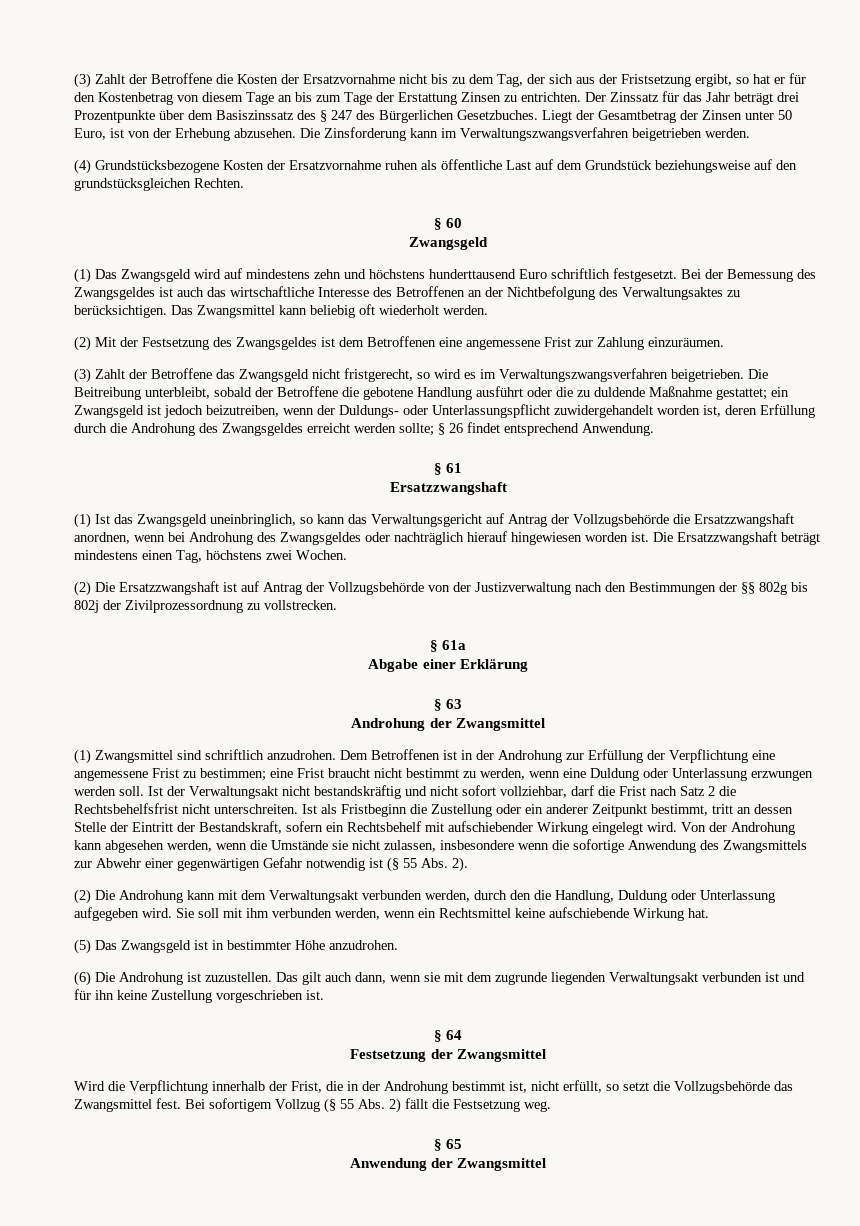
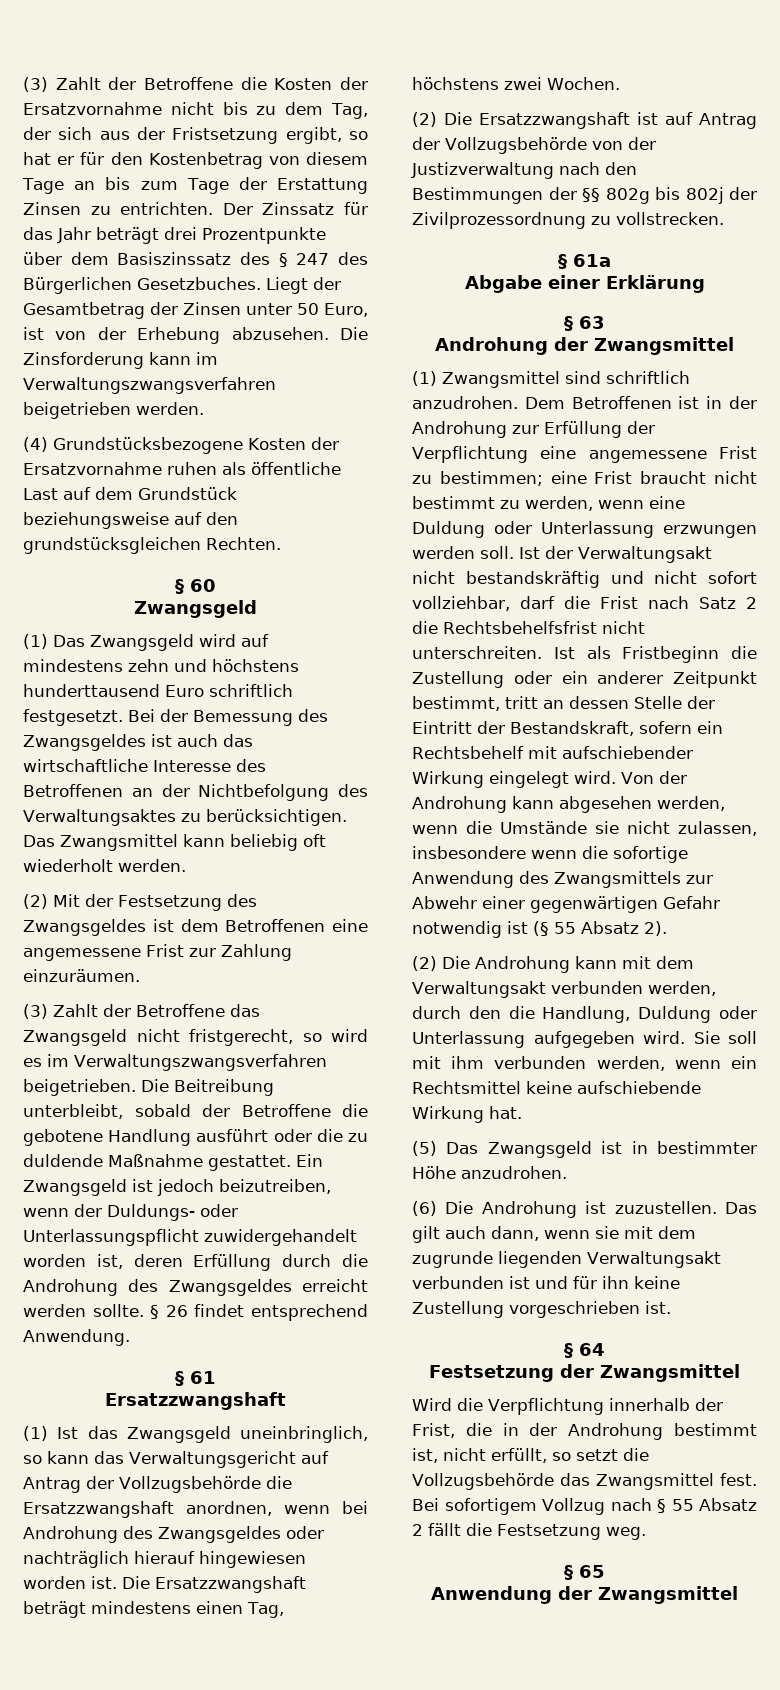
[716,387,789,400] gestattet; ein -> [208,1154,323,1171] gestattet. Ein
[399,423,434,436] sollte; -> [92,1304,144,1317] sollte.
[421,858,448,868] Abs. -> [581,921,639,934] Absatz
[324,1098,401,1113] (§ 55 Abs. 2) -> [610,1498,757,1513] [412,1524,423,1536] nach § 55 Absatz 2

